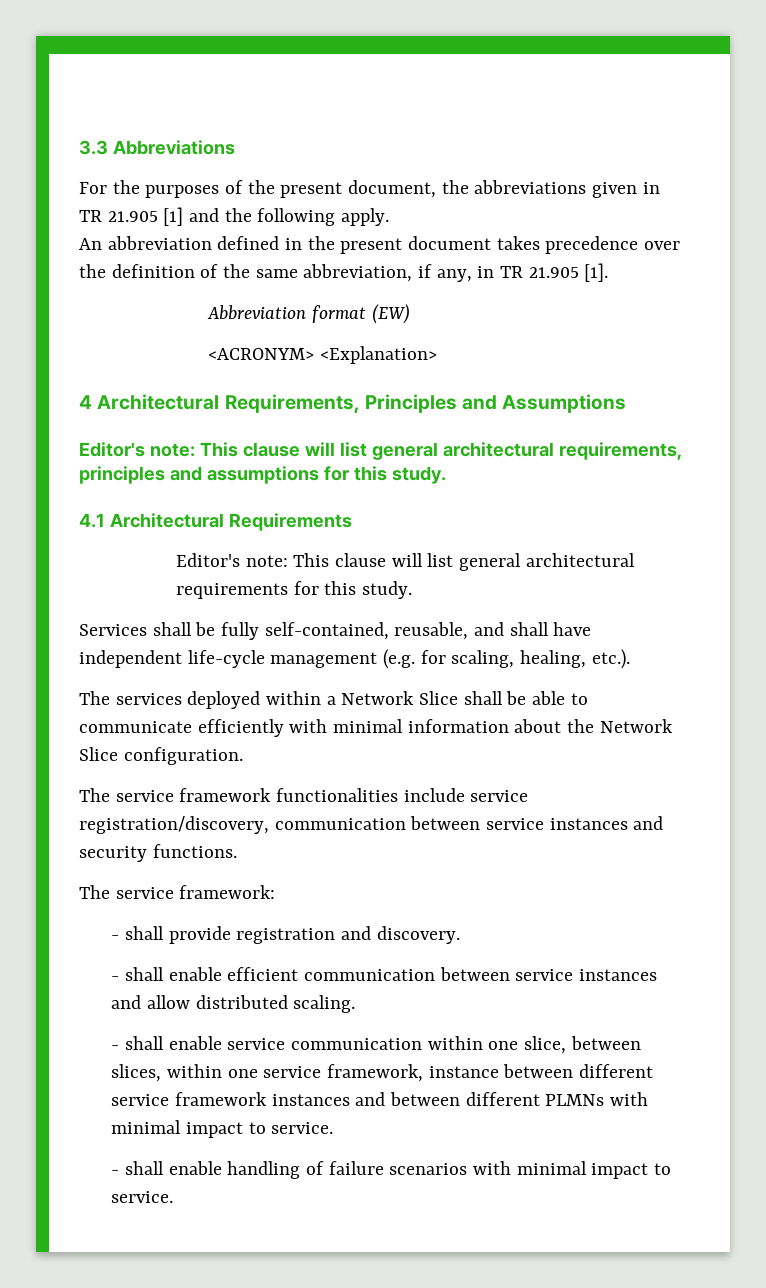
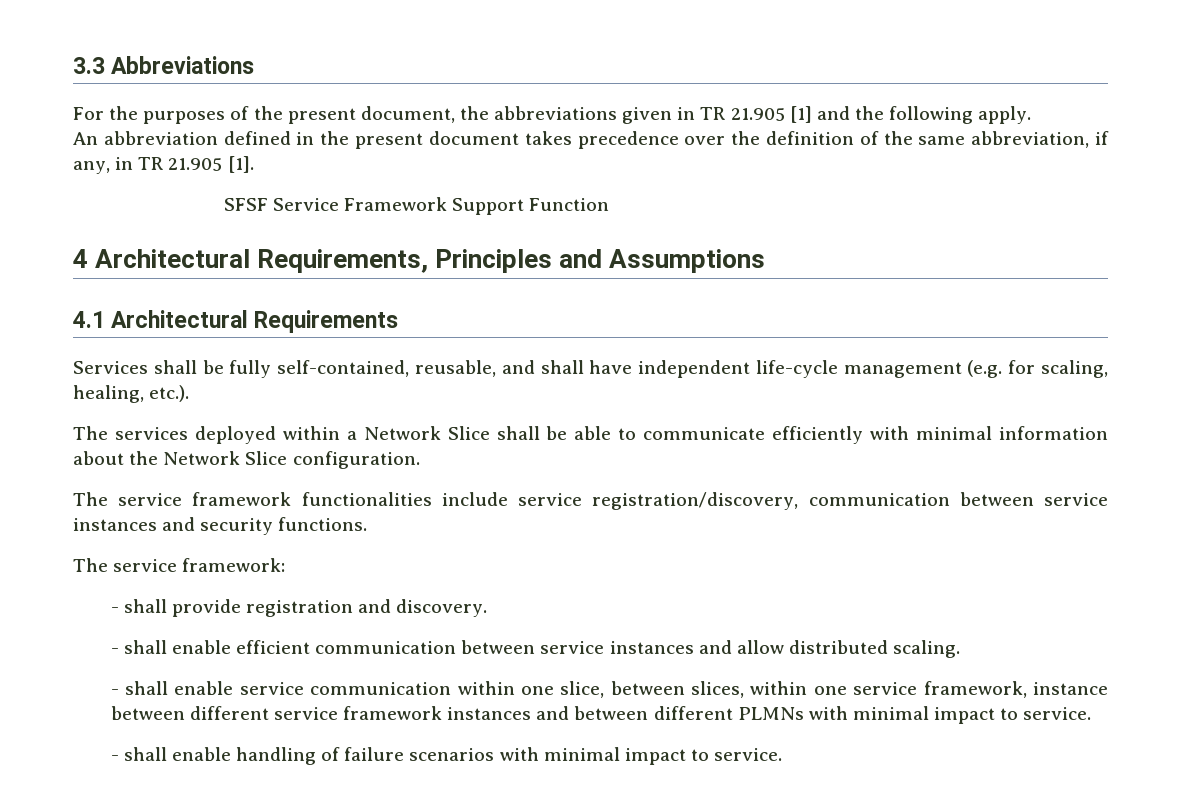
[207,304,410,324] [208,346,437,364] Abbreviation format (EW) // <ACRONYM> <Explanation> -> [223,197,610,215] SFSF Service Framework Support Function
[79,442,682,460] [79,466,446,484] [79,513,352,531] [175,553,635,571] [175,581,412,599] Editor's note: This clause will list general architectural requirements, principles and assumptions for this study. // 4.1 Architectural Requirements // Editor's note: This clause will list general architectural requirements for this study. -> [73,310,399,333] 4.1 Architectural Requirements

